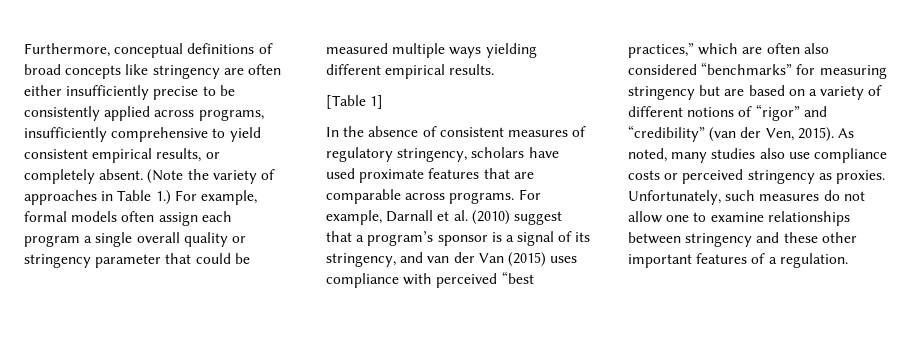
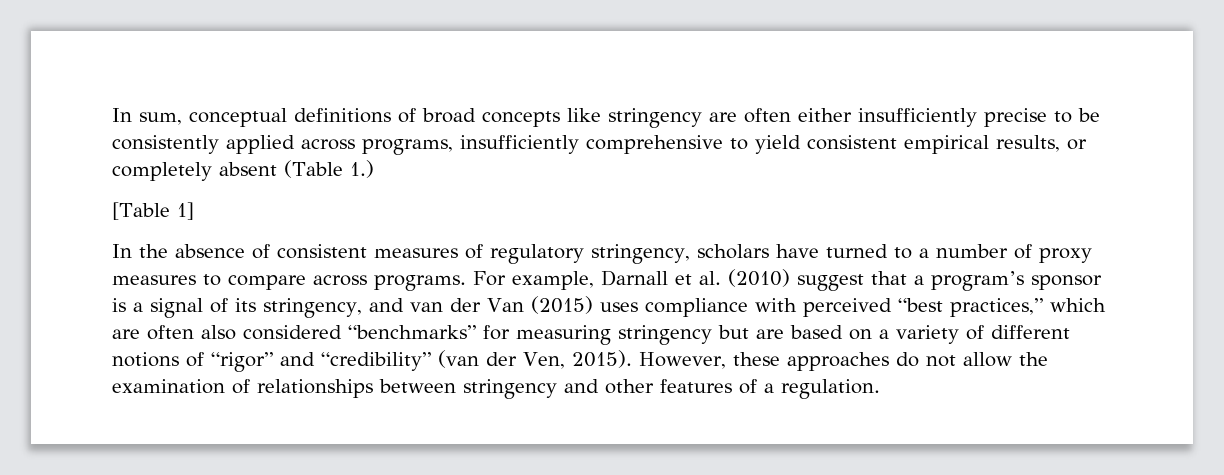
[24,43,110,57] Furthermore, -> [112,108,182,125] In sum,
[99,169,275,184] [24,190,257,205] [24,211,232,226] [24,232,246,247] [24,253,250,268] [326,43,537,58] [326,64,495,79] absent. (Note the variety of approaches in Table 1.) For example, formal models often assign each program a single overall quality or stringency parameter that could be measured multiple ways yielding different empirical results. -> [219,160,374,178] absent (Table 1.)
[326,168,534,183] [326,189,401,204] used proximate features that are comparable -> [825,244,1092,263] [112,274,306,290] turned to a number of proxy measures to compare
[837,128,854,138] [628,148,887,163] [628,169,885,184] [628,190,865,205] [628,211,764,223] As noted, many studies also use compliance costs or perceived stringency as proxies. Unfortunately, such measures do not allow one to examine -> [638,352,1048,371] [112,379,250,394] However, these approaches do not allow the examination of
[783,232,857,243] [628,254,692,268] these other important -> [605,379,654,394] other

